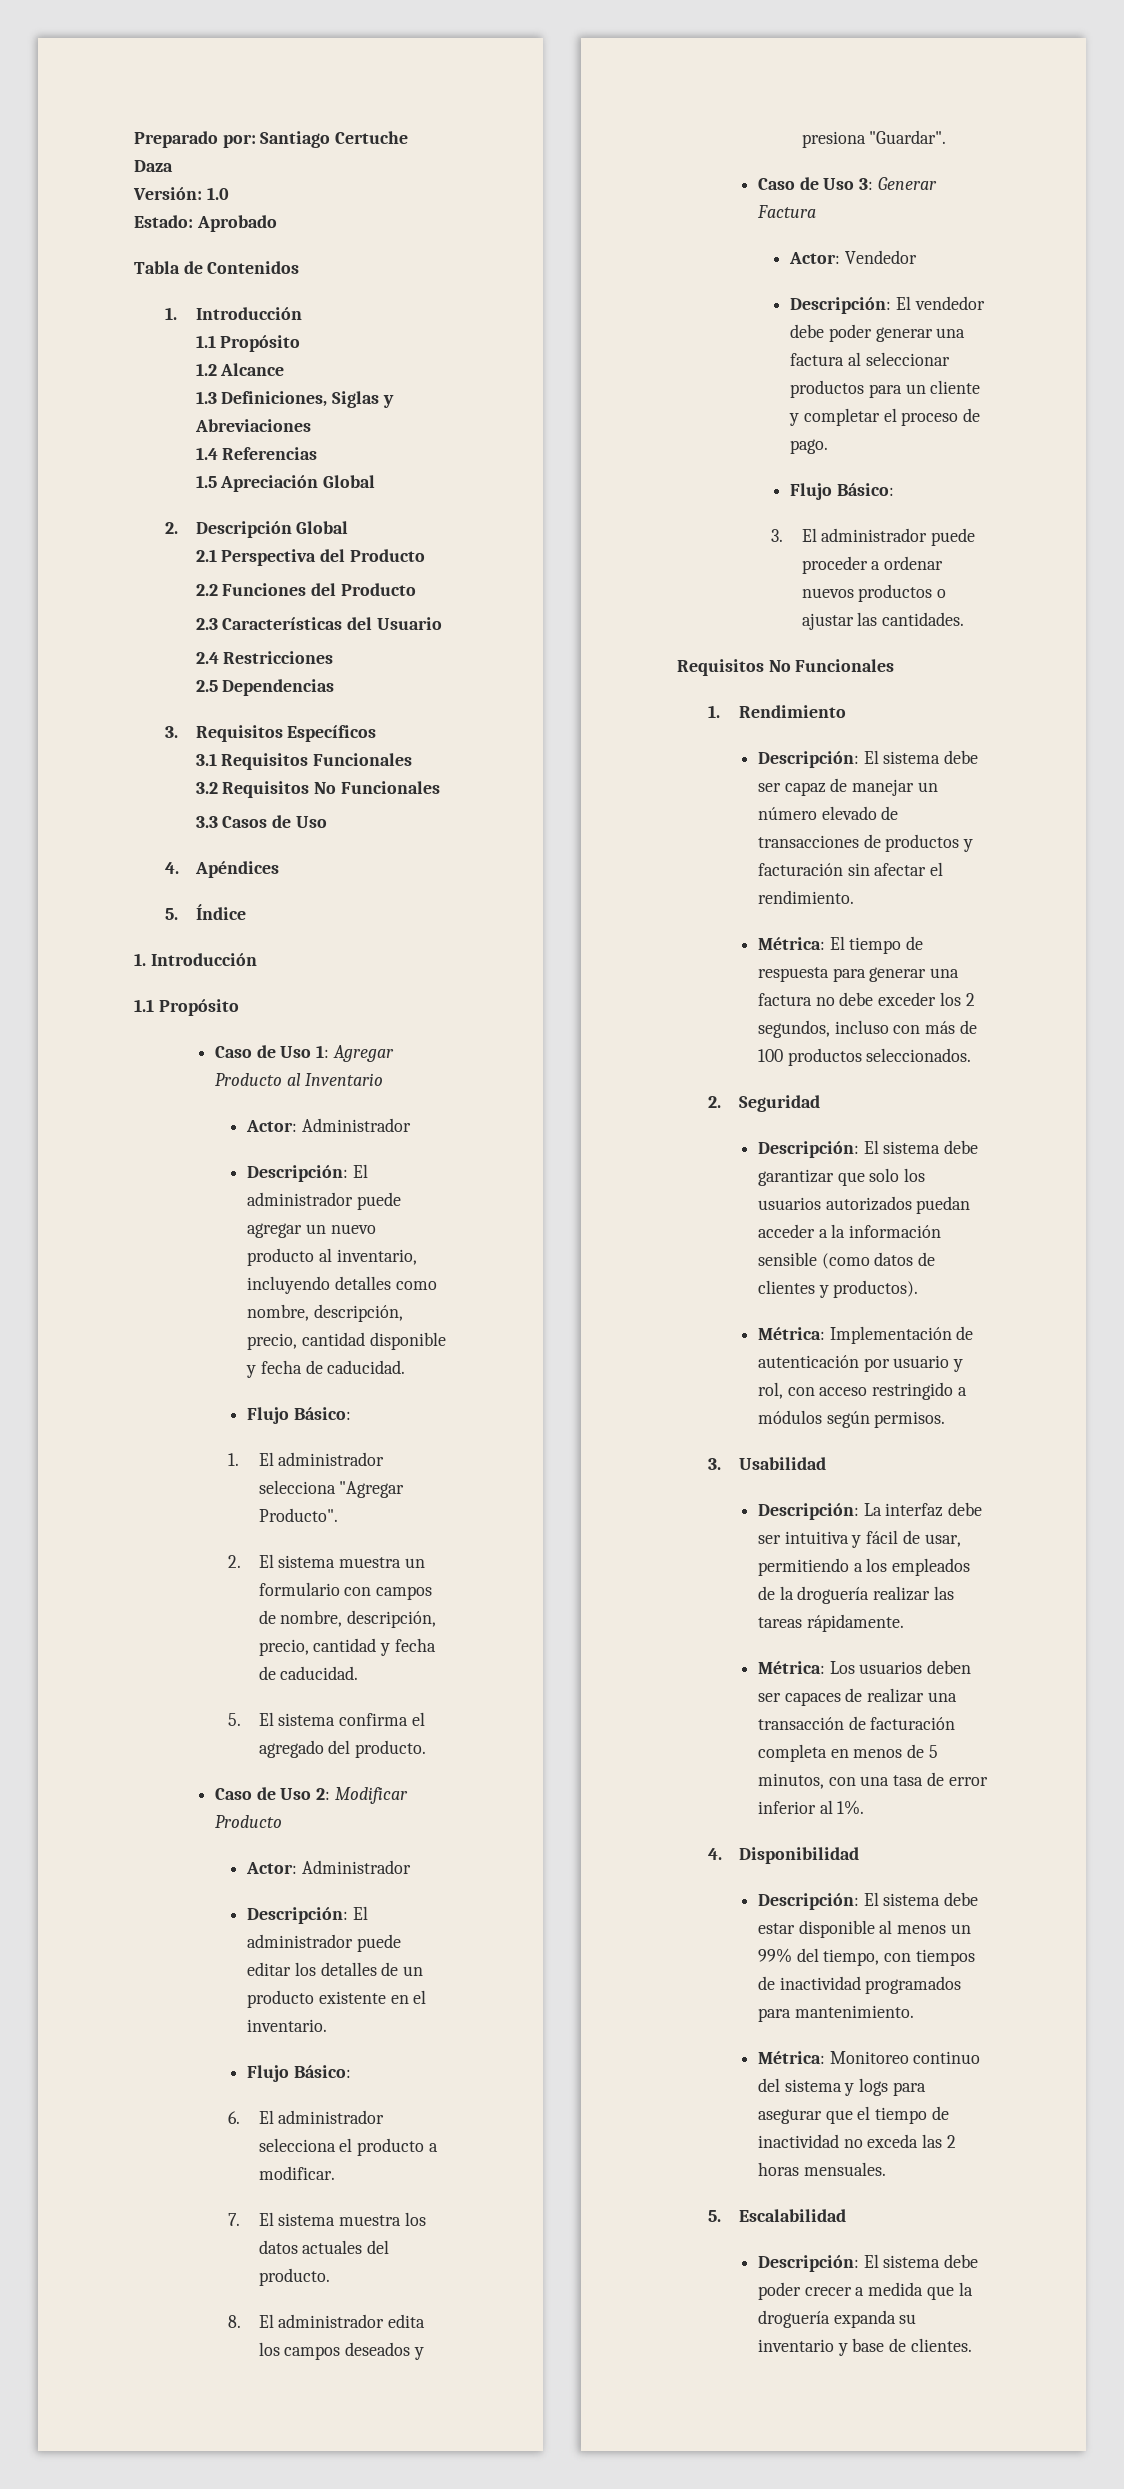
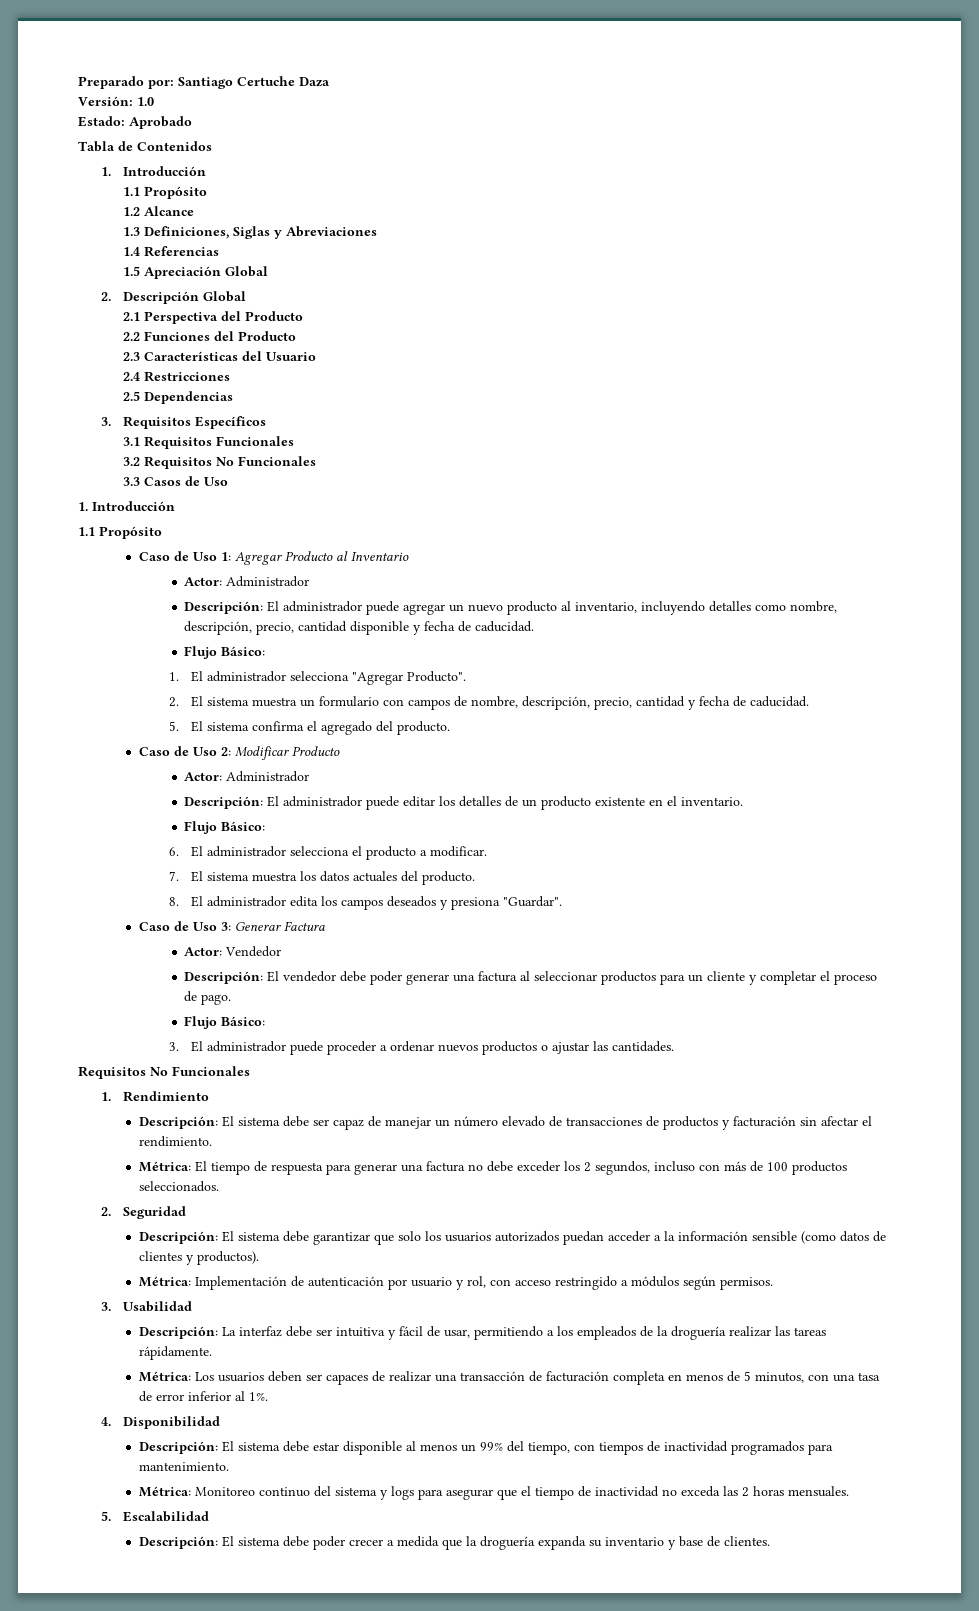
[164,861,279,878] [164,904,246,920] // 4. Apéndices // 5. Índice -> (229, 481) none

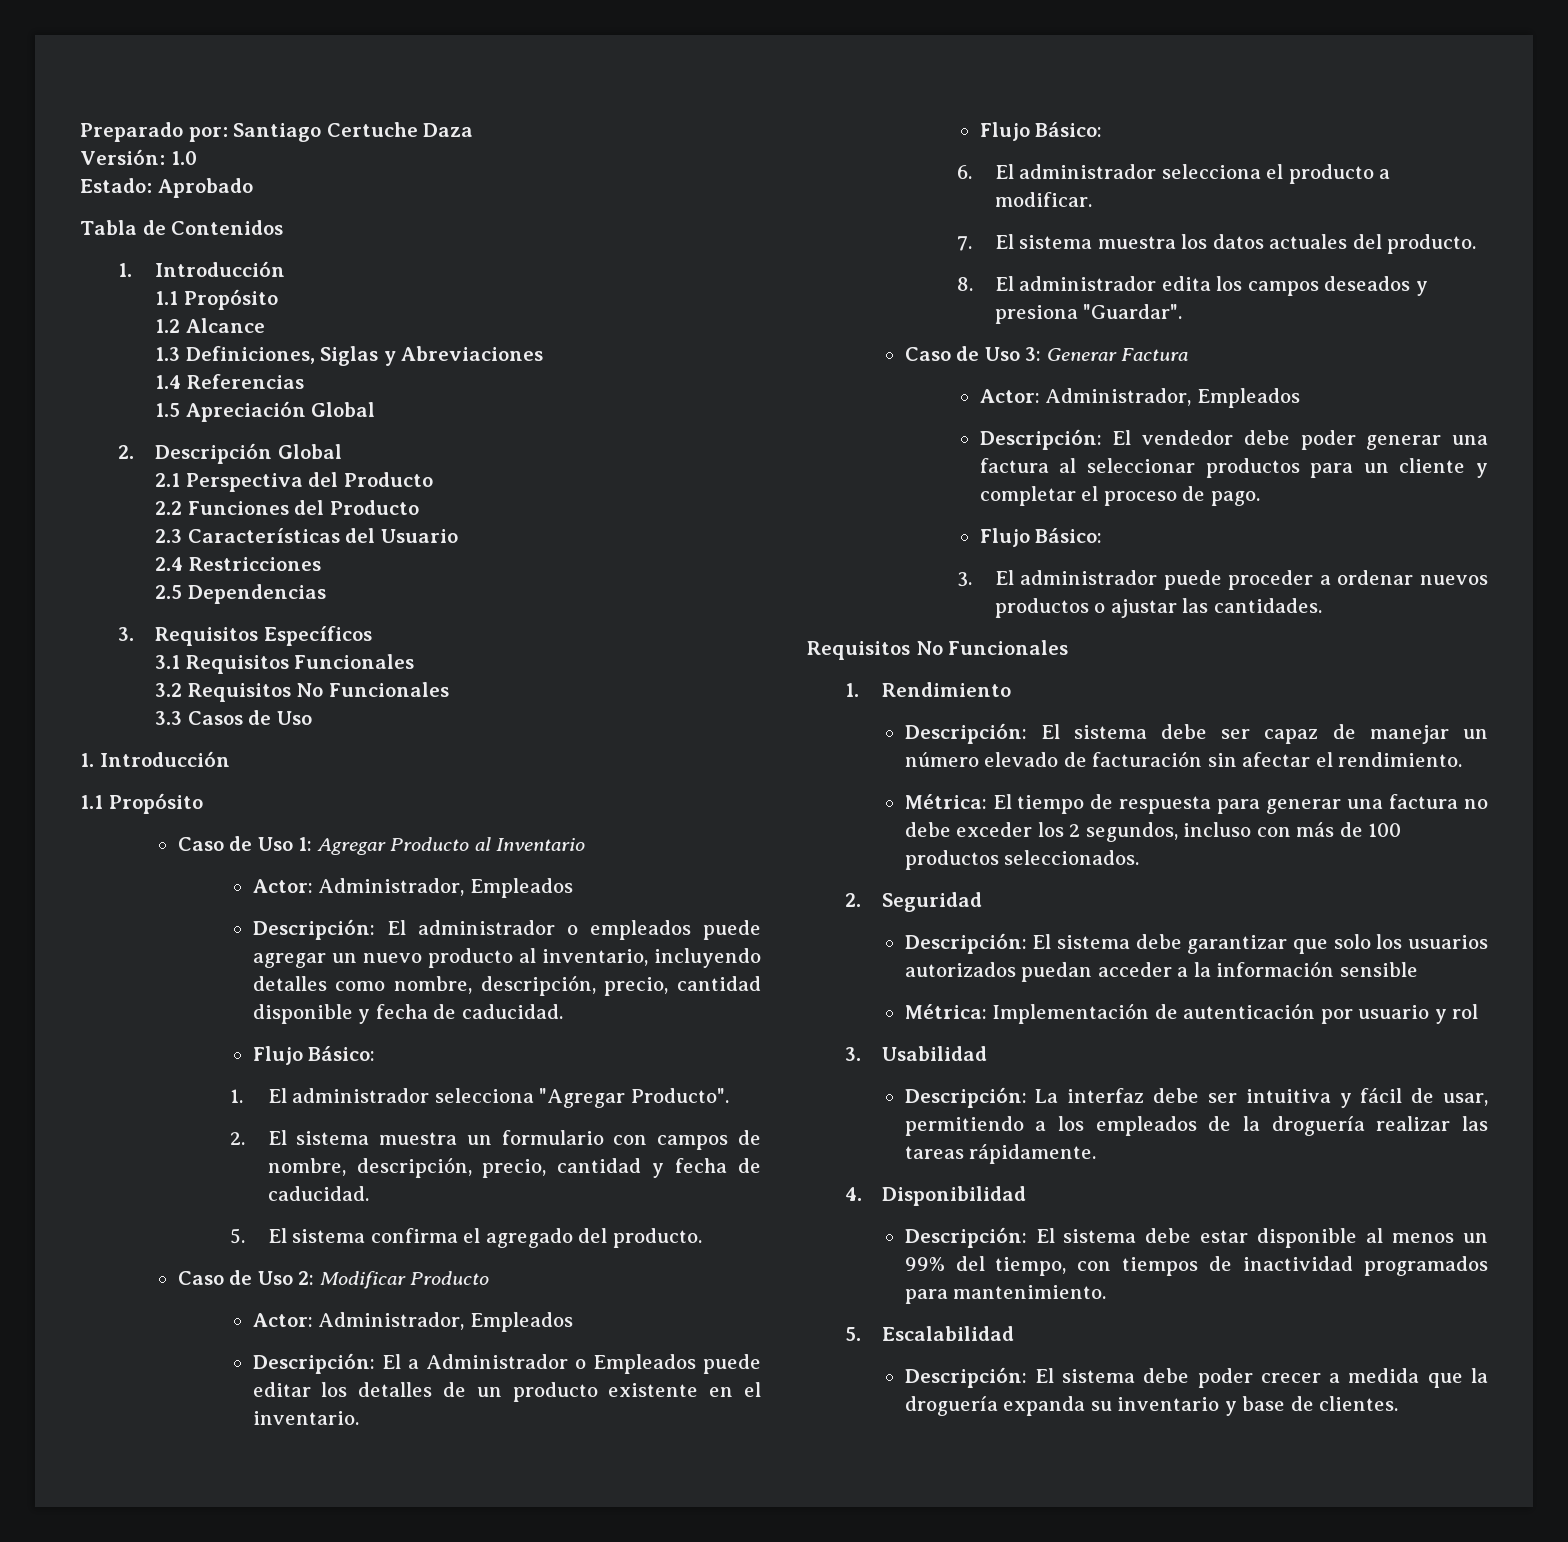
[226,576,310,587] [184,601,363,614] Administrador // Descripción: El administrador -> [318,878,573,898] [252,919,691,940] Administrador, Empleados // Descripción: El administrador o empleados
[226,771,310,782] [184,796,363,809] Administrador // Descripción: El administrador -> [318,1312,573,1332] [252,1353,696,1374] Administrador, Empleados // Descripción: El a Administrador o Empleados
[225,946,282,957] Vendedor -> [1045,388,1300,408] Administrador, Empleados
[565,1116,730,1130] transacciones de productos y -> (1087, 759) none
[800,1231,886,1244] [138,1251,259,1265] (como datos de clientes y productos). -> (1418, 969) none
[466,1276,773,1290] rol, con acceso restringido a módulos según permisos. -> [1452,1004,1479,1019] rol
[138,1371,880,1385] [138,1391,268,1402] // Métrica: Los usuarios deben ser capaces de realizar una transacción de facturación completa en menos de 5 minutos, con una tasa de error inferior al 1%. -> (1097, 1154) none
[138,1486,849,1500] // Métrica: Monitoreo continuo del sistema y logs para asegurar que el tiempo de inactividad no exceda las 2 horas mensuales. -> (1107, 1292) none

